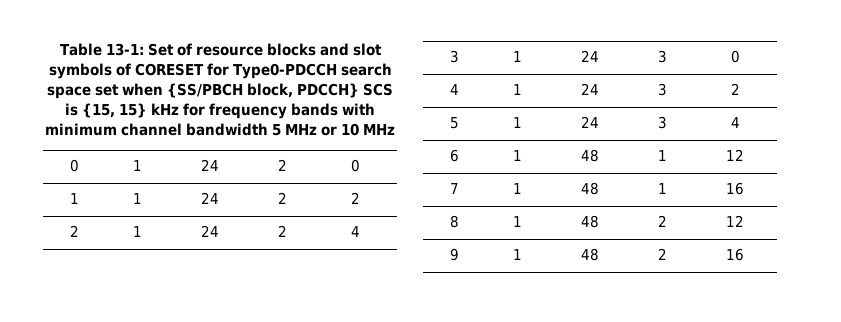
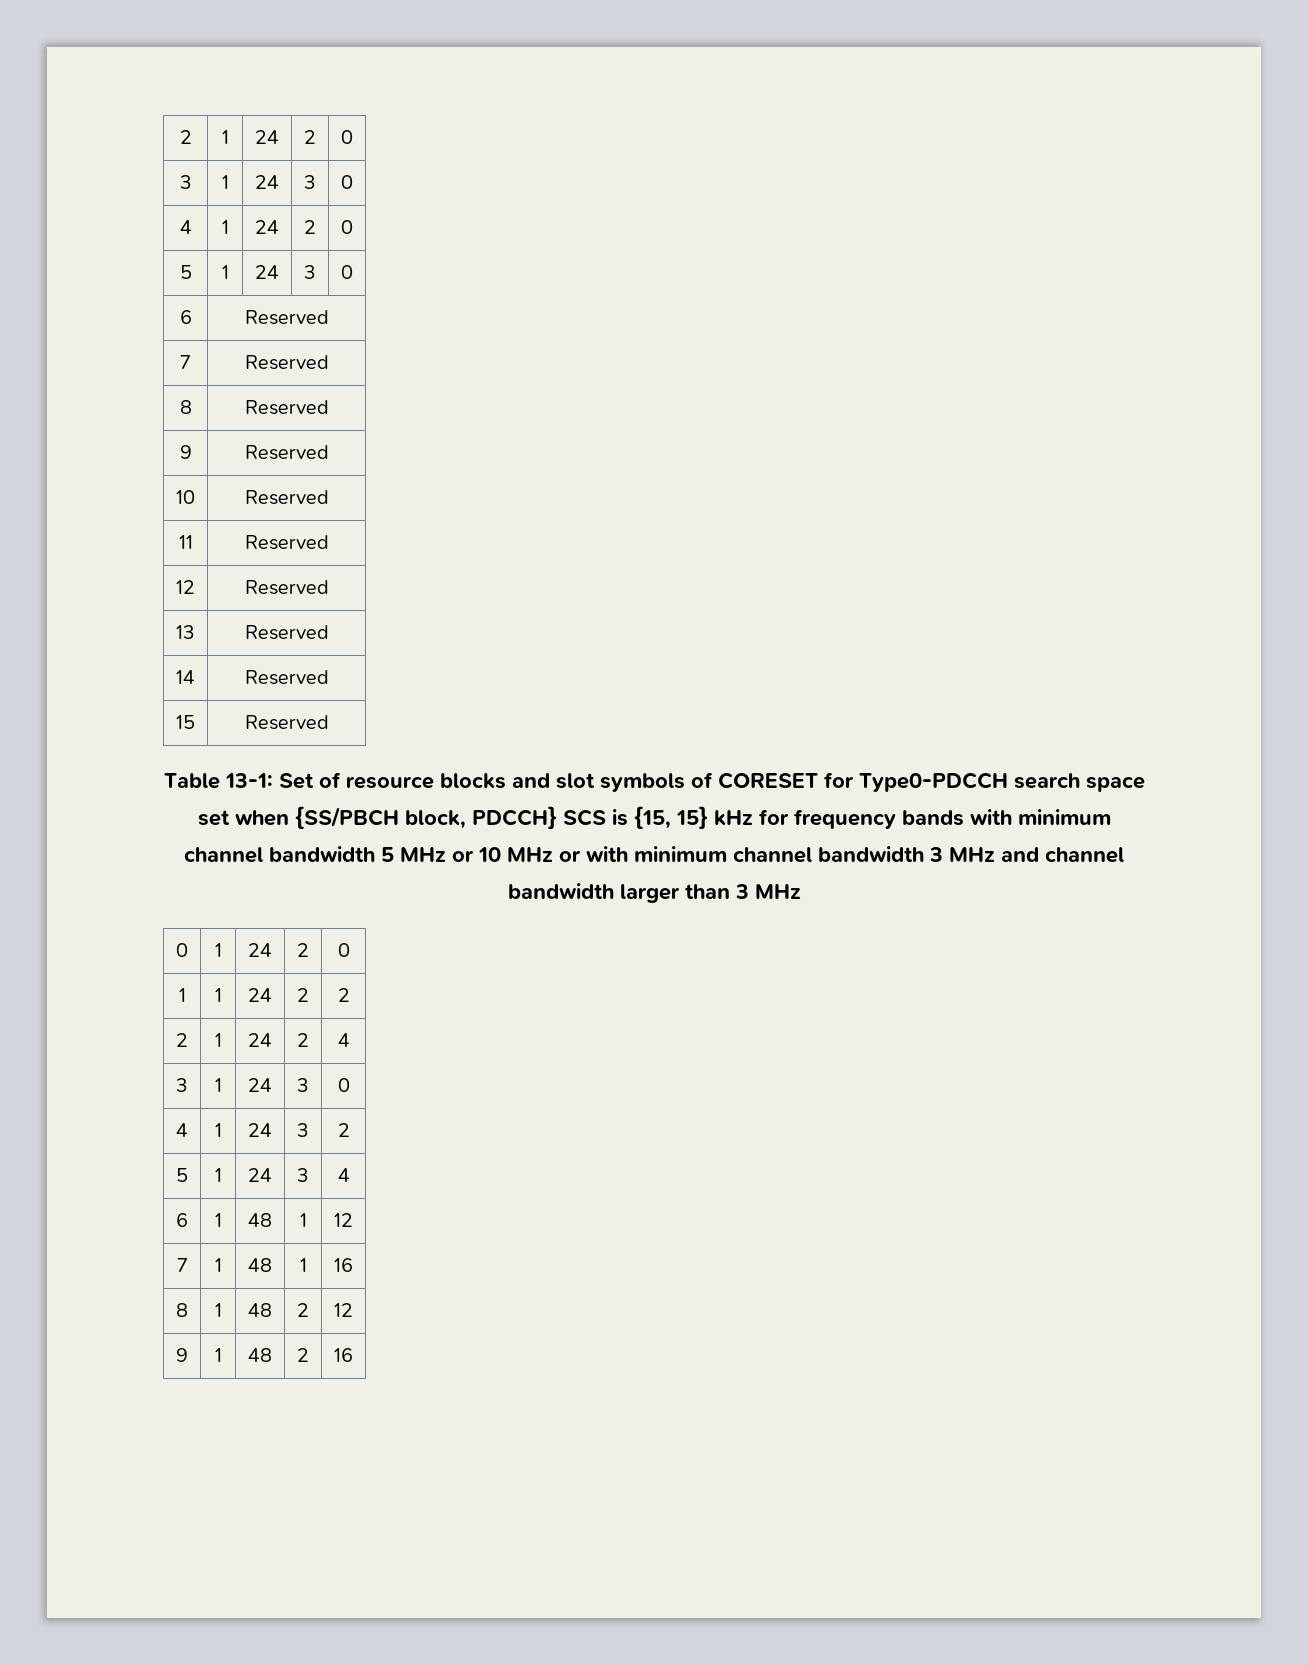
(59, 49) none -> [179,130,192,144] [221,130,229,144] [255,130,279,144] [304,130,316,144] [341,130,353,144] [179,175,192,189] [221,175,229,189] [255,175,279,189] [304,175,316,189] [341,175,353,189] [179,220,192,234] [221,220,229,234] [255,220,279,234] [304,220,316,234] [341,220,353,234] [179,265,192,279] [221,265,229,279] [255,265,279,279] [304,265,316,279] [341,265,353,279] [179,310,192,324] [244,310,329,325] [180,355,191,369] [244,355,329,370] [179,400,192,414] [244,400,329,415] [179,445,192,459] [244,445,329,460] [176,490,195,504] [244,490,329,505] [178,535,193,549] [244,535,329,550] [176,580,195,594] [244,580,329,595] [176,625,195,639] [244,625,329,640] [176,670,195,684] [244,670,329,685] [176,715,195,729] [244,715,329,730] 2 | 1 | 24 | 2 | 0 // 3 | 1 | 24 | 3 | 0 // 4 | 1 | 24 | 2 | 0 // 5 | 1 | 24 | 3 | 0 // 6 | Reserved // 7 | Reserved // 8 | Reserved // 9 | Reserved // 10 | Reserved // 11 | Reserved // 12 | Reserved // 13 | Reserved // 14 | Reserved // 15 | Reserved //
(395, 129) none -> [559,846,1124,863] [507,883,801,903] or with minimum channel bandwidth 3 MHz and channel bandwidth larger than 3 MHz

